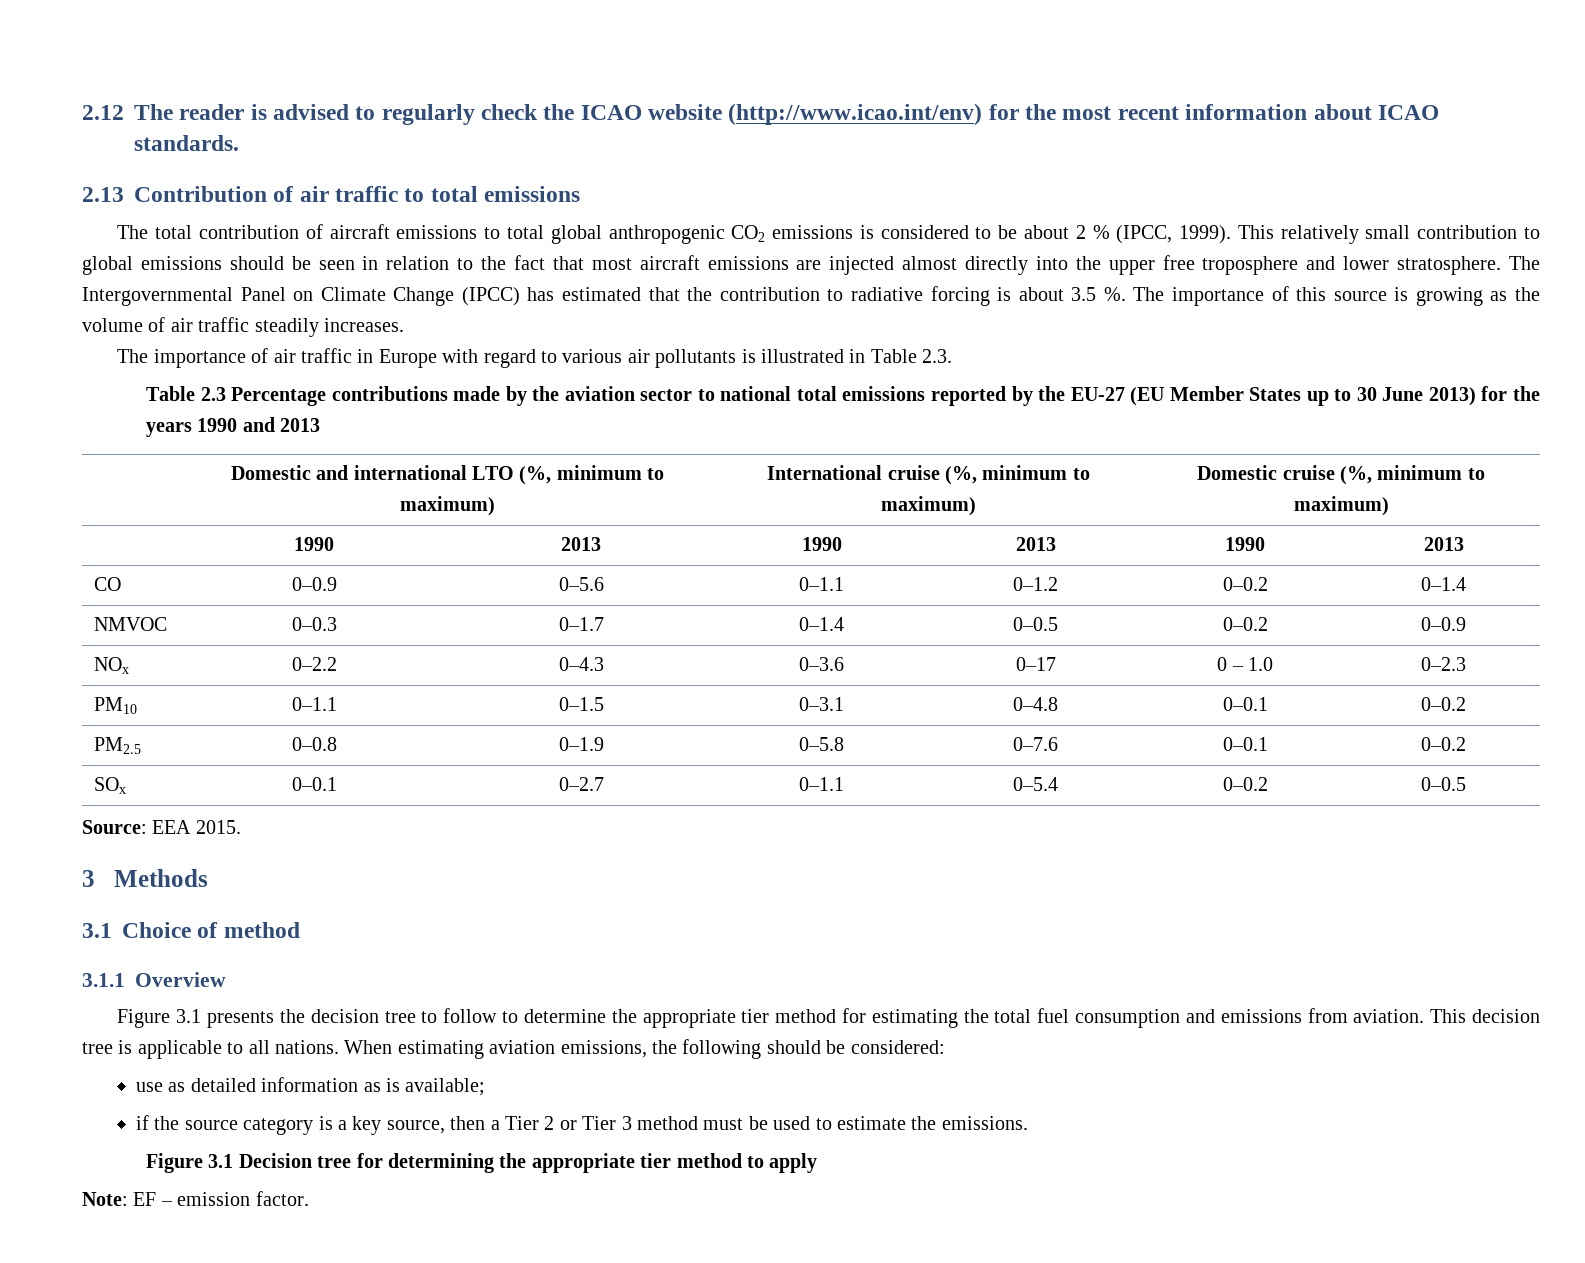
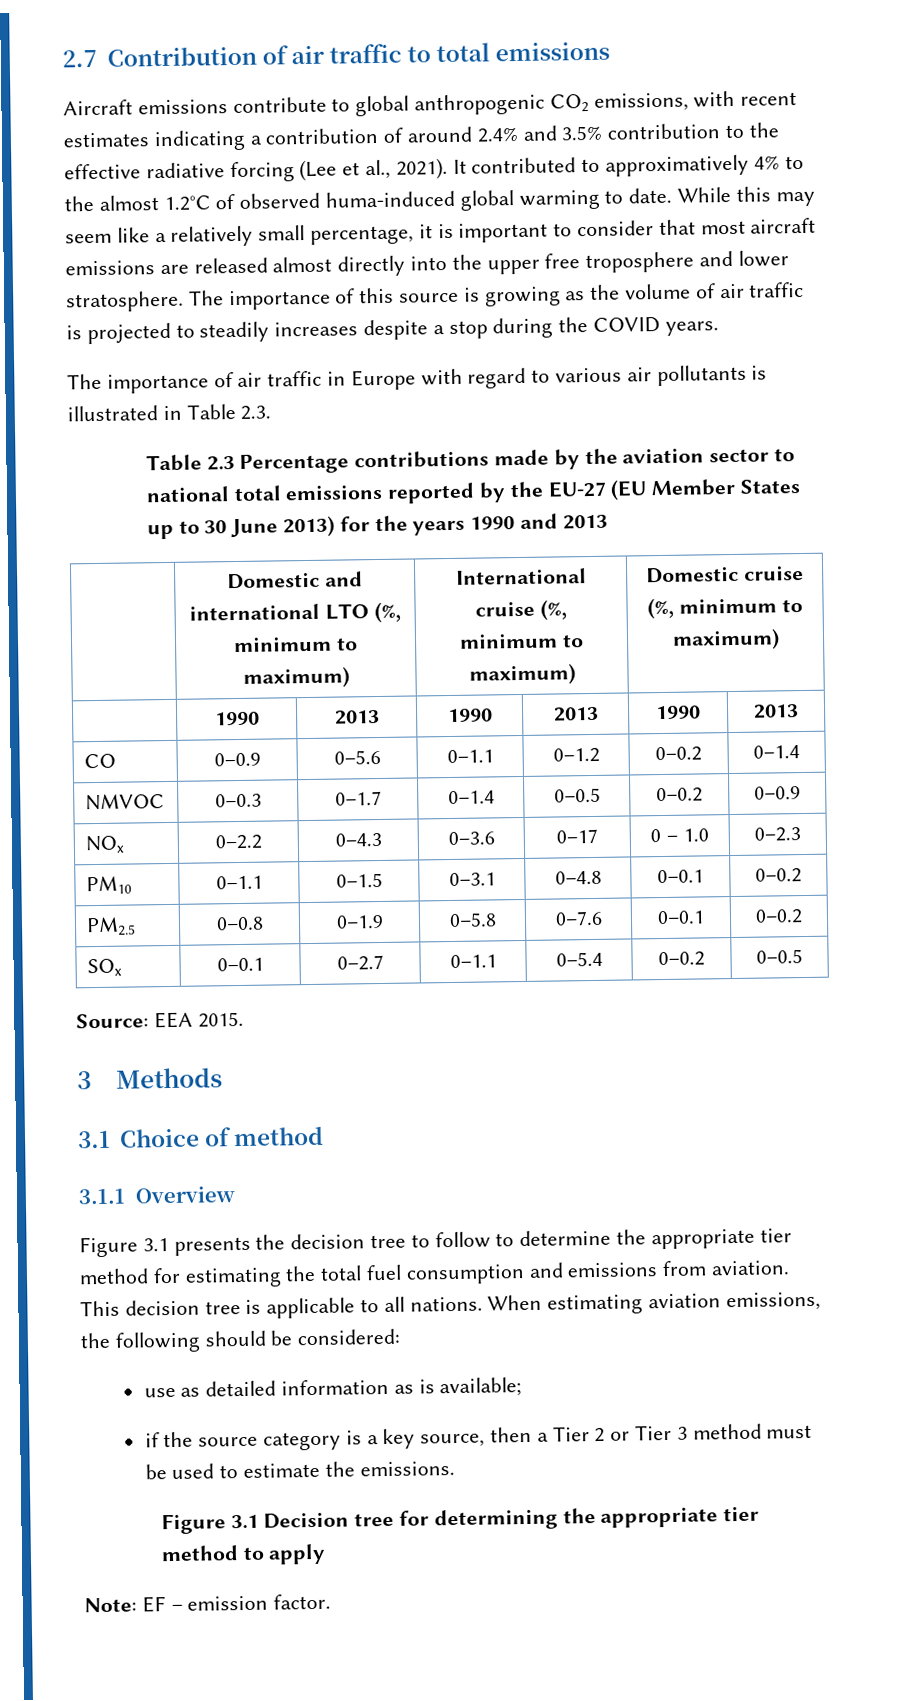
[82,103,1439,125] [134,135,239,151] [82,187,124,202] 2.12 The reader is advised to regularly check the ICAO website (http://www.icao.int/env) for the most recent information about ICAO standards. // 2.13 -> [62,49,97,68] 2.7
[117,224,1540,244] [82,255,545,275] The total contribution of aircraft emissions to total global anthropogenic CO2 emissions is considered to be about 2 % (IPCC, 1999). This relatively small contribution to global emissions should be seen in relation to the fact -> [63,90,798,117] [63,122,779,152] [64,154,804,183] [64,186,815,212] [65,220,655,247] Aircraft emissions contribute to global anthropogenic CO2 emissions, with recent estimates indicating a contribution of around 2.4% and 3.5% contribution to the effective radiative forcing (Lee et al., 2021). It contributed to approximatively 4% to the almost 1.2°C of observed huma-induced global warming to date. While this may seem like a relatively small percentage, it is important to consider
[829,256,895,275] injected -> [193,257,268,274] released
[82,286,1165,306] Intergovernmental Panel on Climate Change (IPCC) has estimated that the contribution to radiative forcing is about 3.5 %. The -> (224, 298) none
[254,318,404,337] steadily increases. -> [66,316,719,345] is projected to steadily increases despite a stop during the COVID years.

